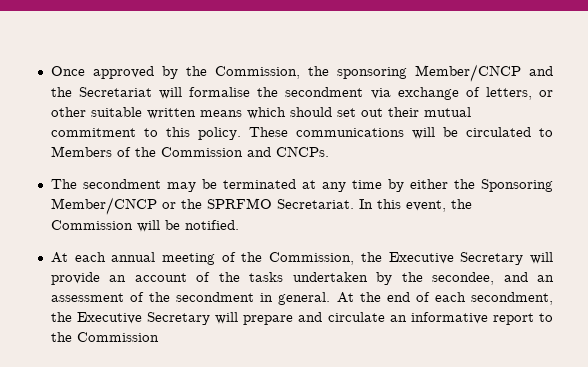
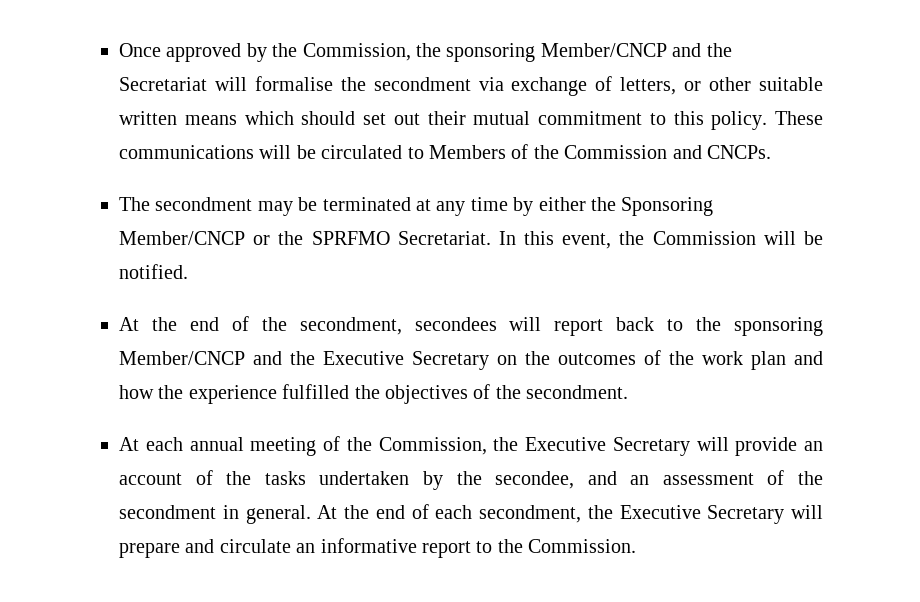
(239, 225) none -> [119,316,823,336] [119,350,823,370] [119,384,629,404] // At the end of the secondment, secondees will report back to the sponsoring Member/CNCP and the Executive Secretary on the outcomes of the work plan and how the experience fulfilled the objectives of the secondment.
[76,332,159,342] Commission -> [528,539,637,553] Commission.

